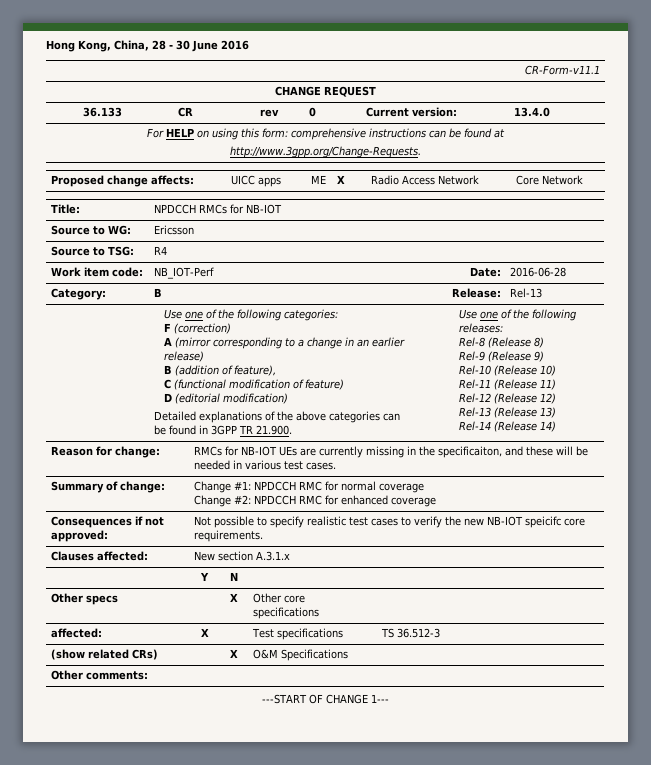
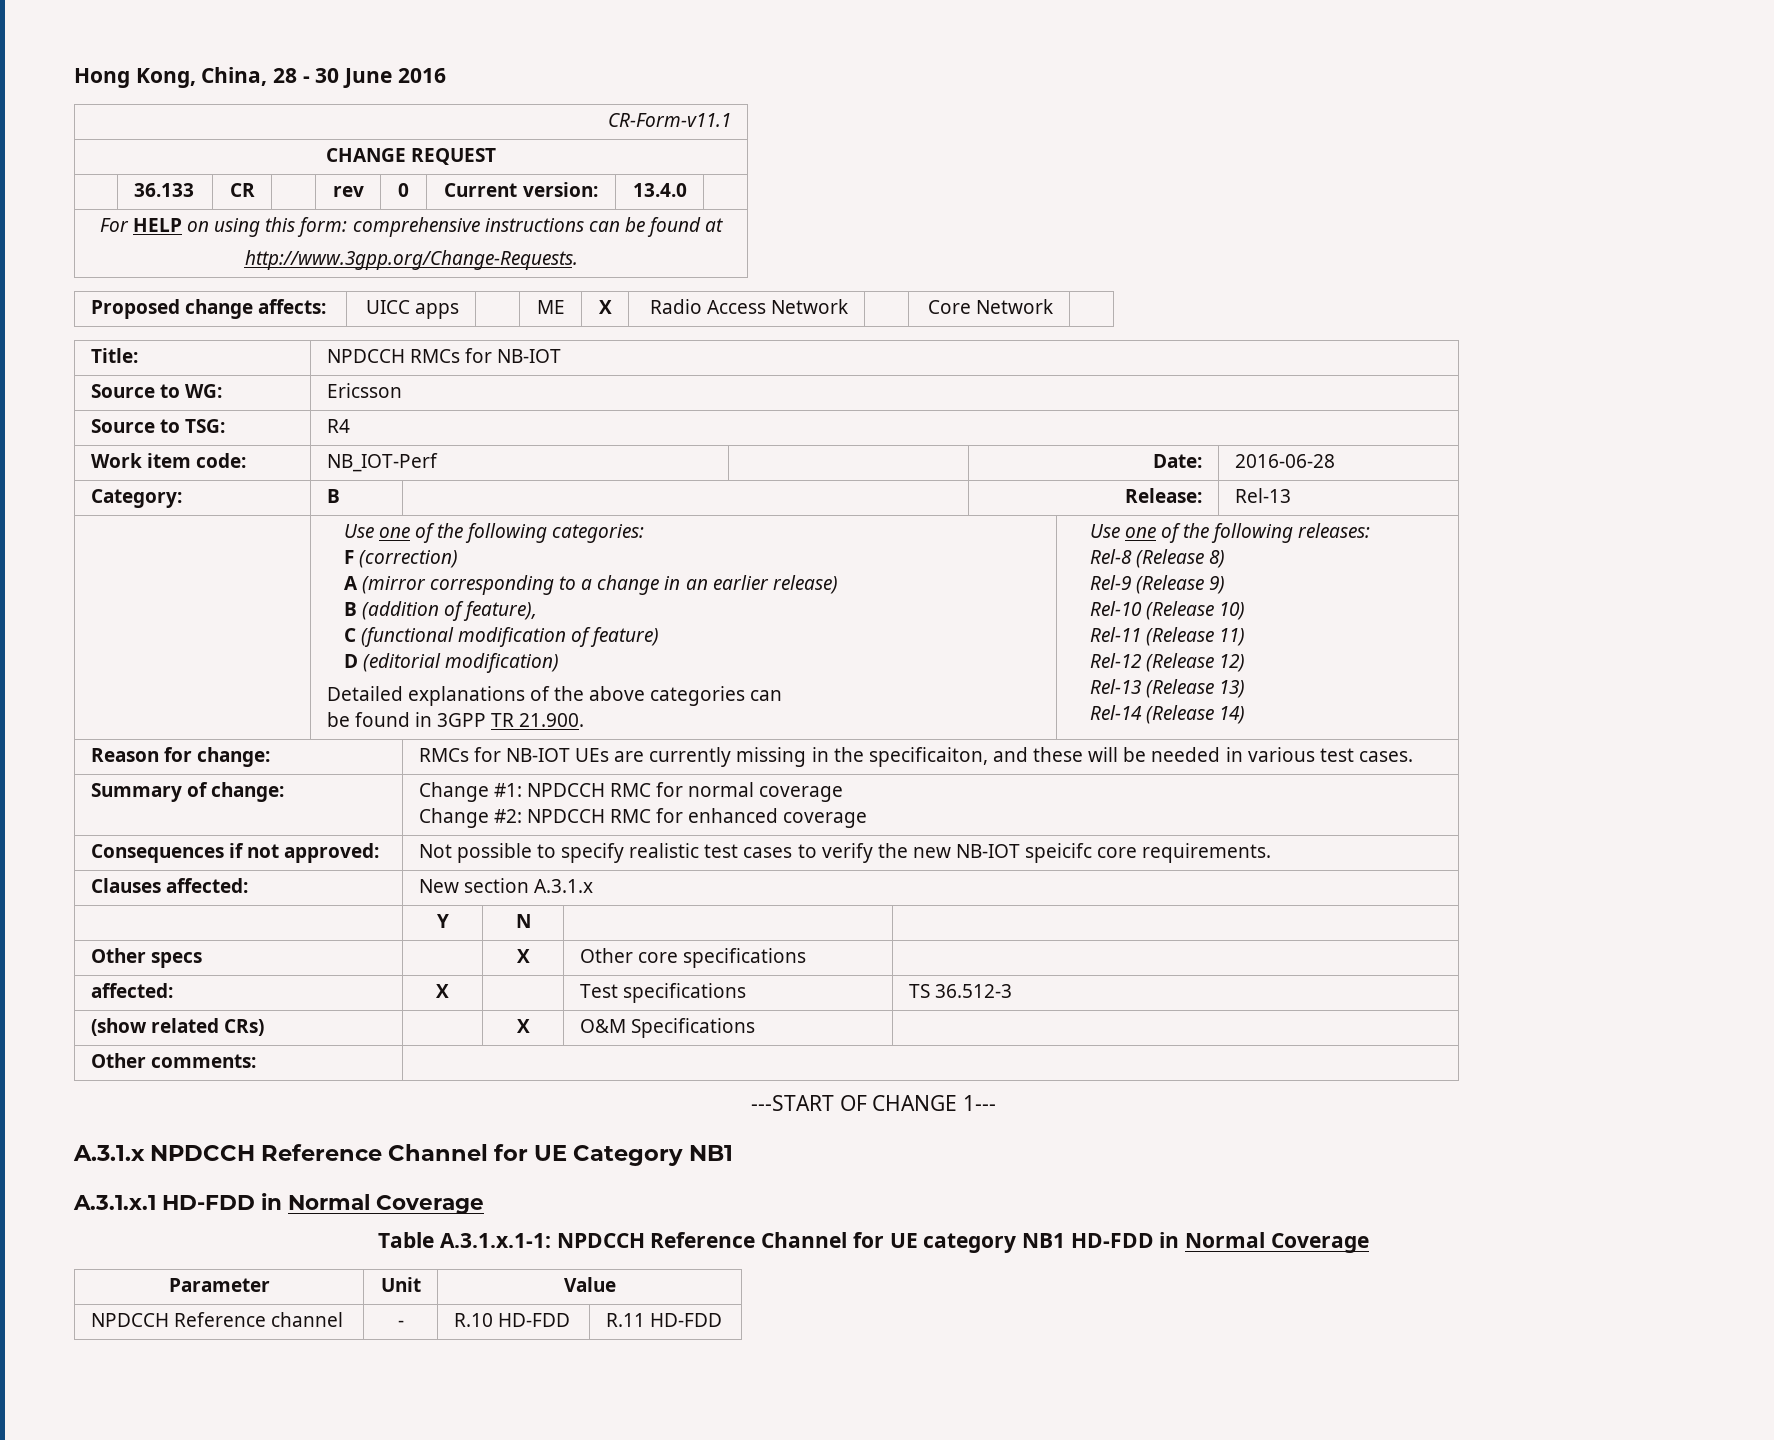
(389, 698) none -> [73,1144,733,1166] [73,1193,484,1214] [378,1232,1369,1253] [168,1278,270,1292] [380,1277,421,1292] [563,1277,616,1292] [90,1312,343,1327] [397,1320,404,1327] [453,1313,570,1327] [605,1313,722,1327] // A.3.1.x NPDCCH Reference Channel for UE Category NB1 // A.3.1.x.1 HD-FDD in Normal Coverage // Table A.3.1.x.1-1: NPDCCH Reference Channel for UE category NB1 HD-FDD in Normal Coverage // Parameter | Unit | Value // NPDCCH Reference channel | - | R.10 HD-FDD | R.11 HD-FDD

